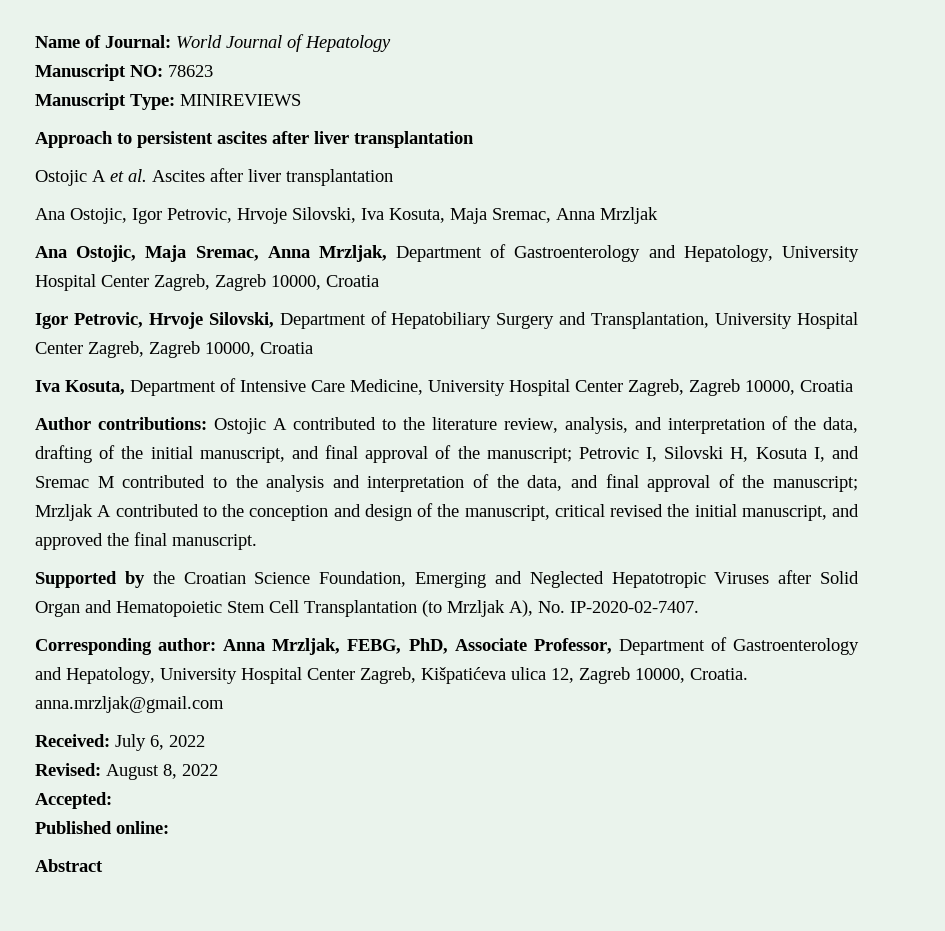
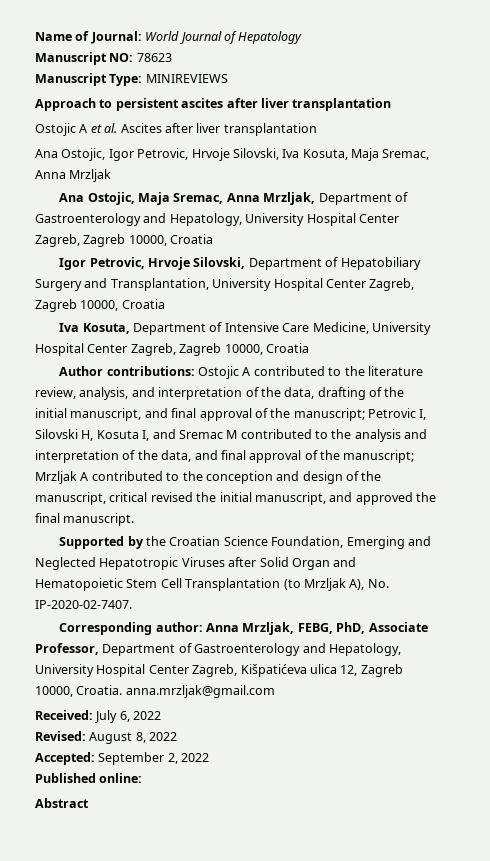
(112, 800) none -> [98,752,210,765] September 2, 2022

